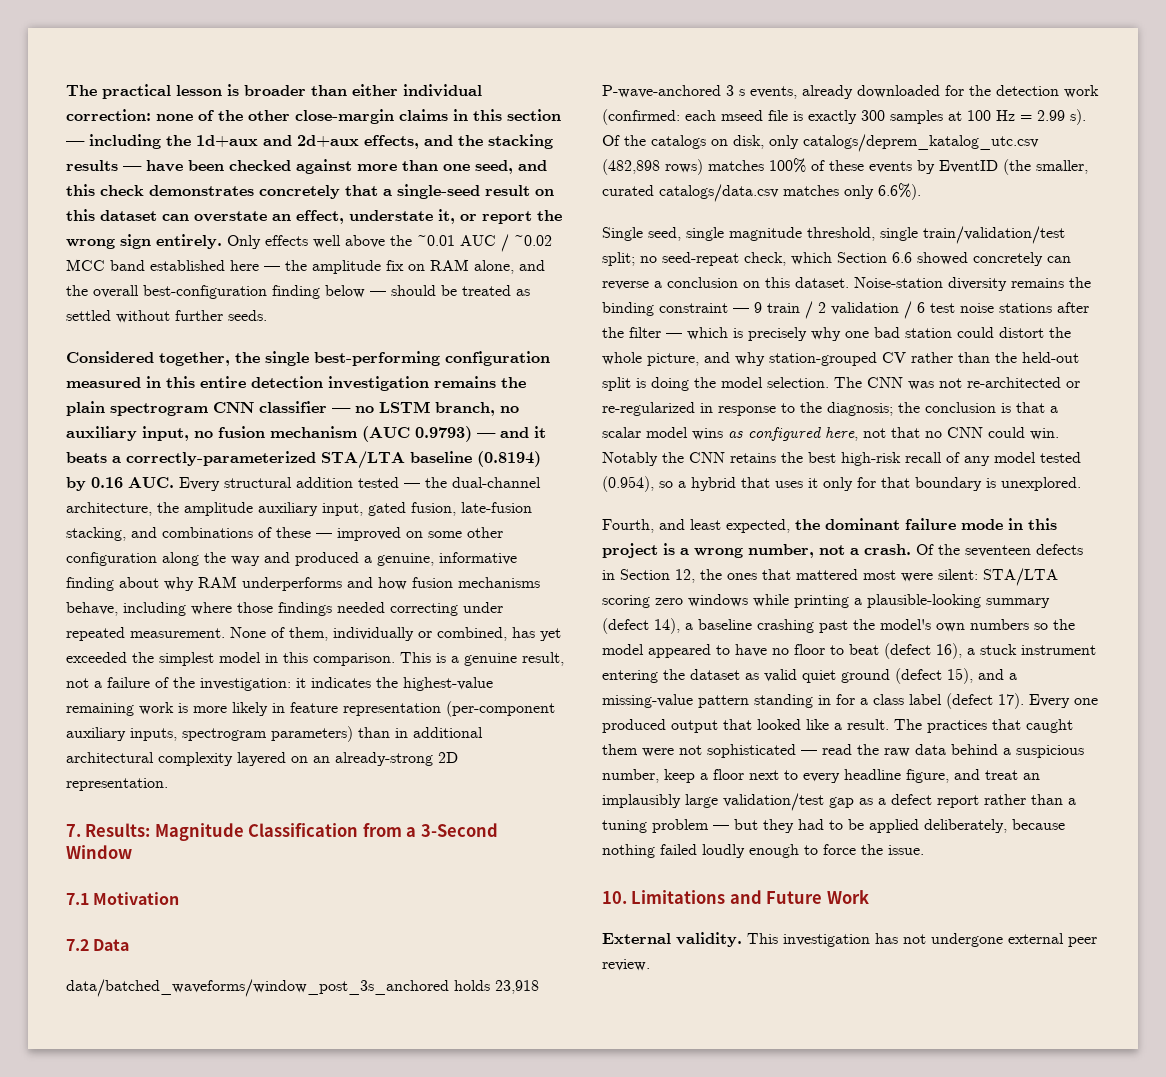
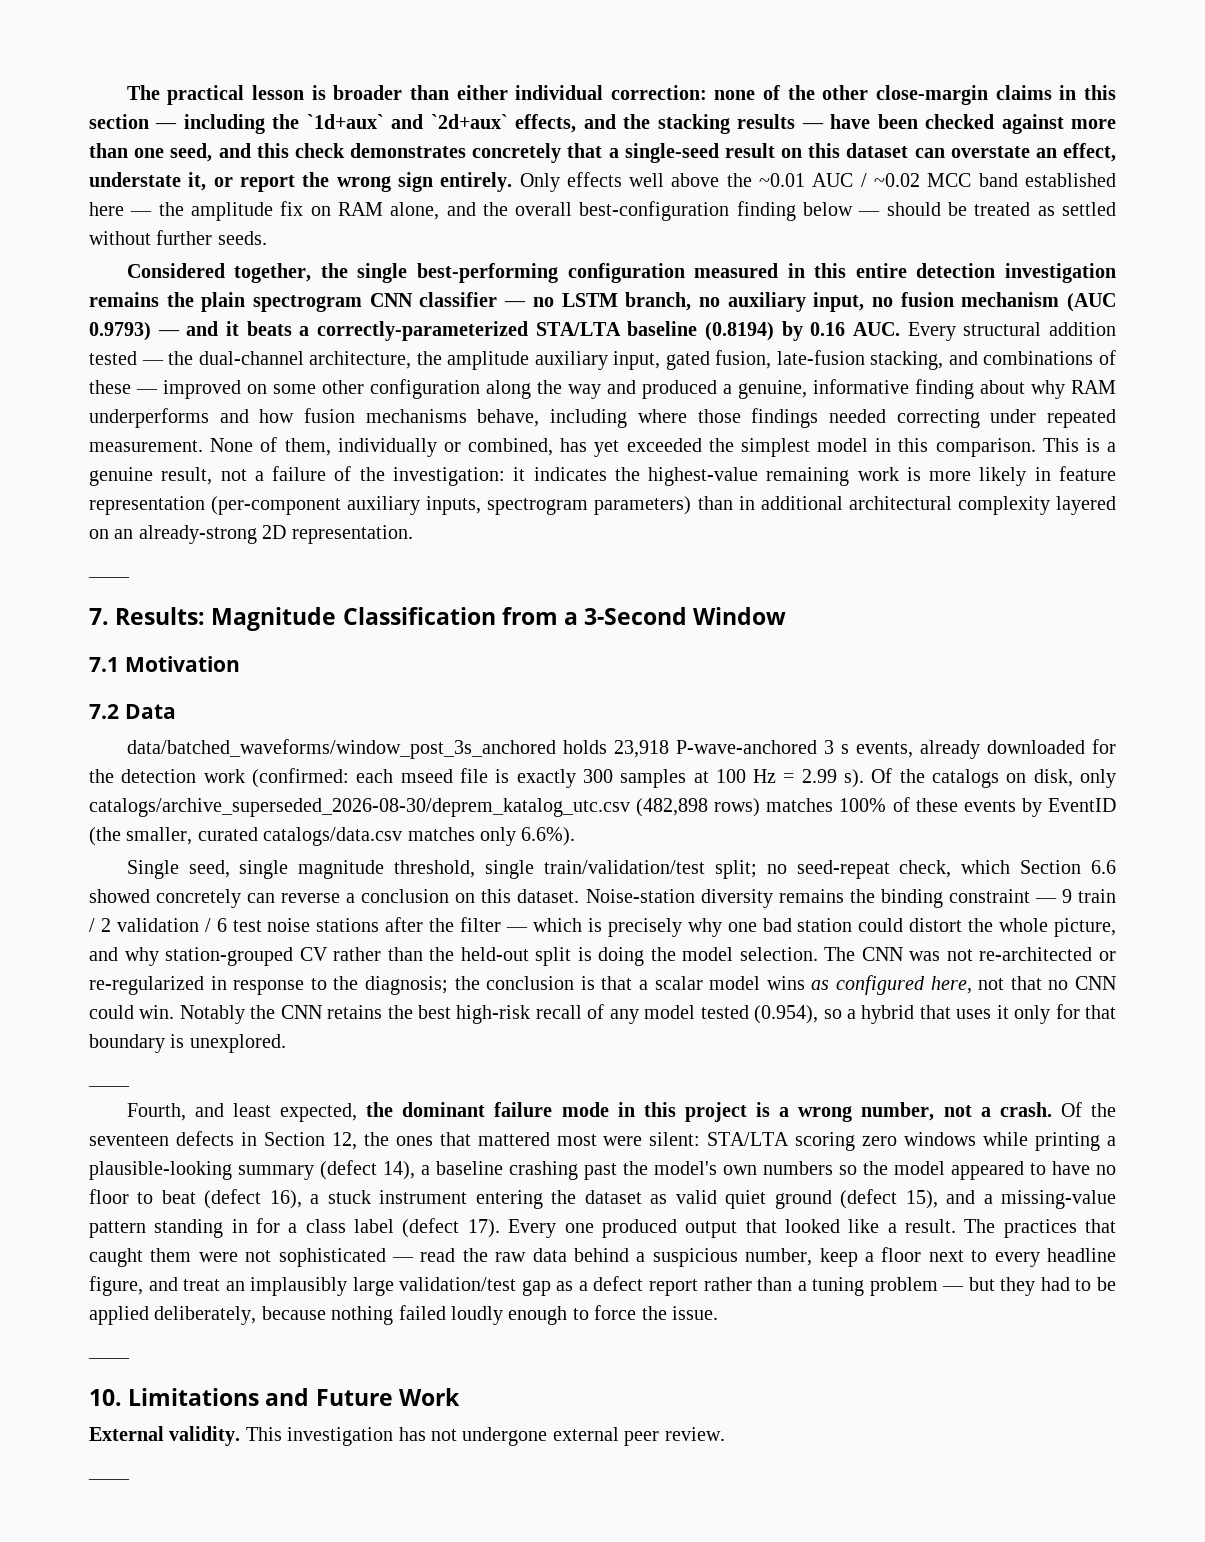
[196,135,359,147] 1d+aux and 2d+aux -> [306,114,508,129] `1d+aux` and `2d+aux`
(168, 784) none -> [88,575,130,578] // ____
[803,134,1039,152] catalogs/deprem_katalog_utc.csv -> [89,798,630,817] catalogs/archive_superseded_2026-08-30/deprem_katalog_utc.csv
(1081, 484) none -> [88,1084,130,1087] // ____
(924, 850) none -> [88,1356,130,1359] // ____
(650, 965) none -> [88,1477,130,1480] // ____

